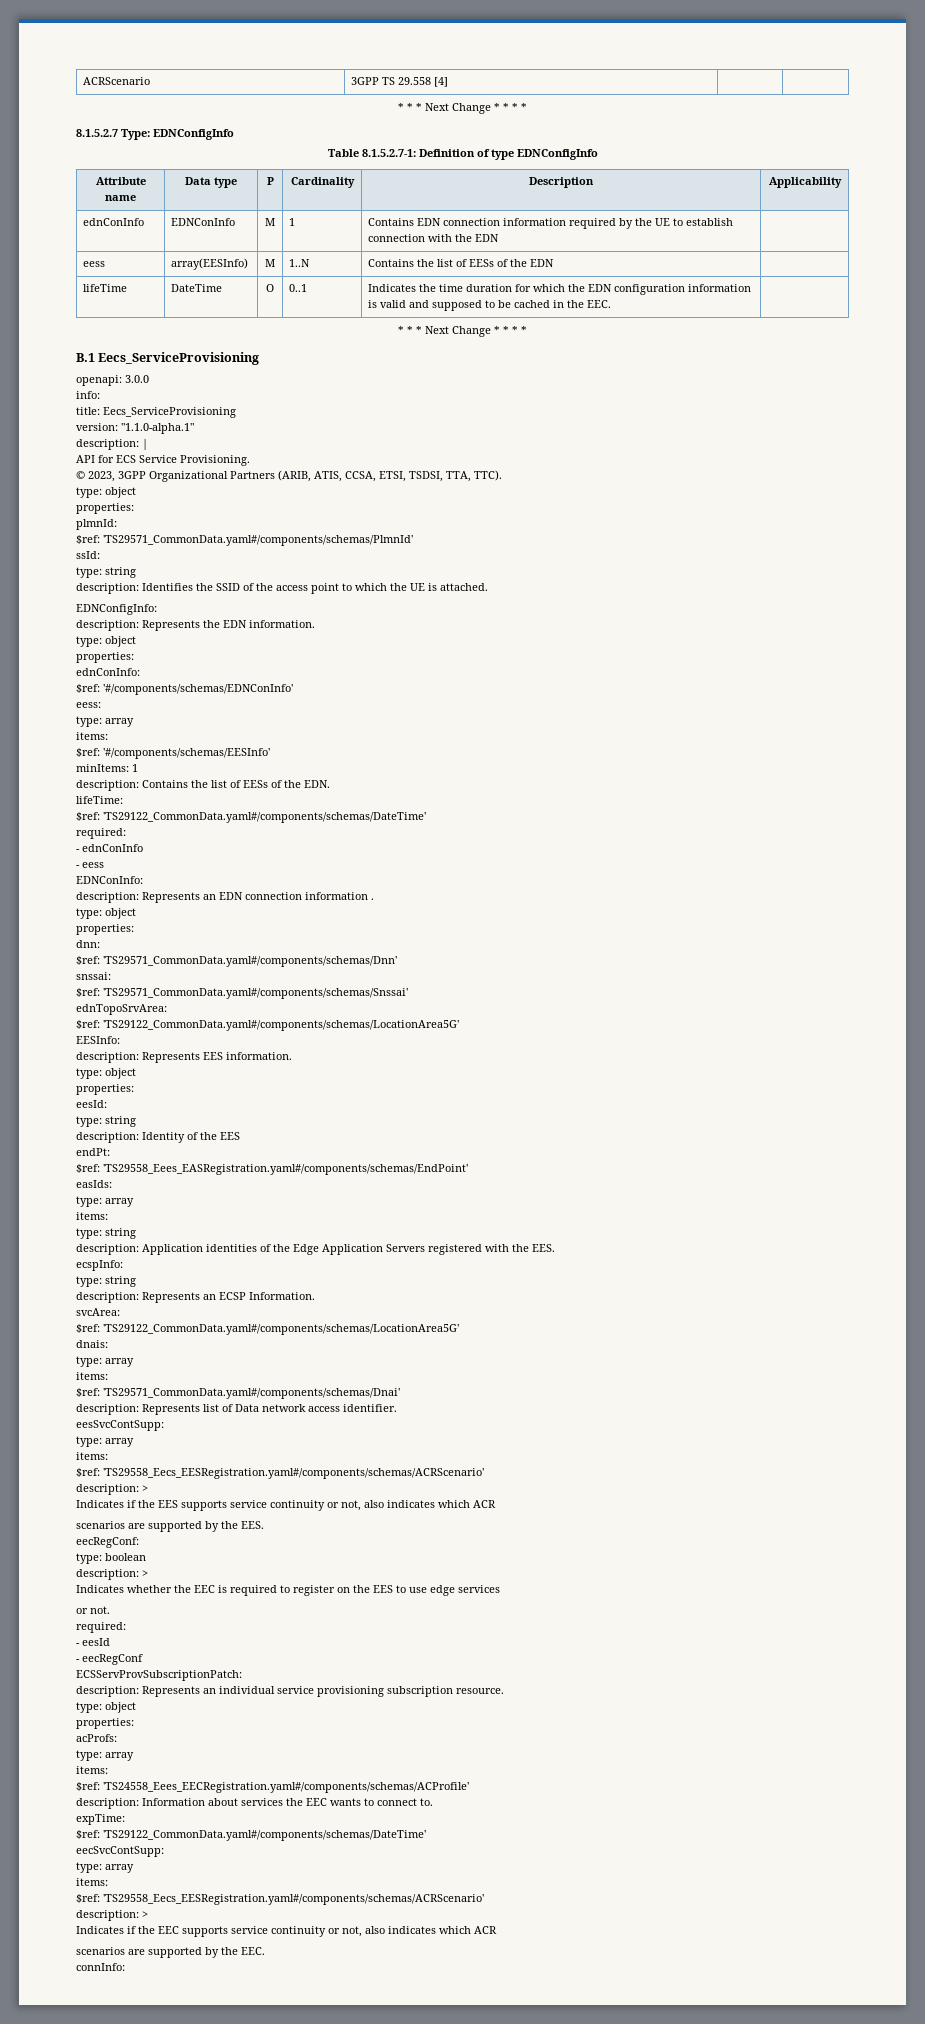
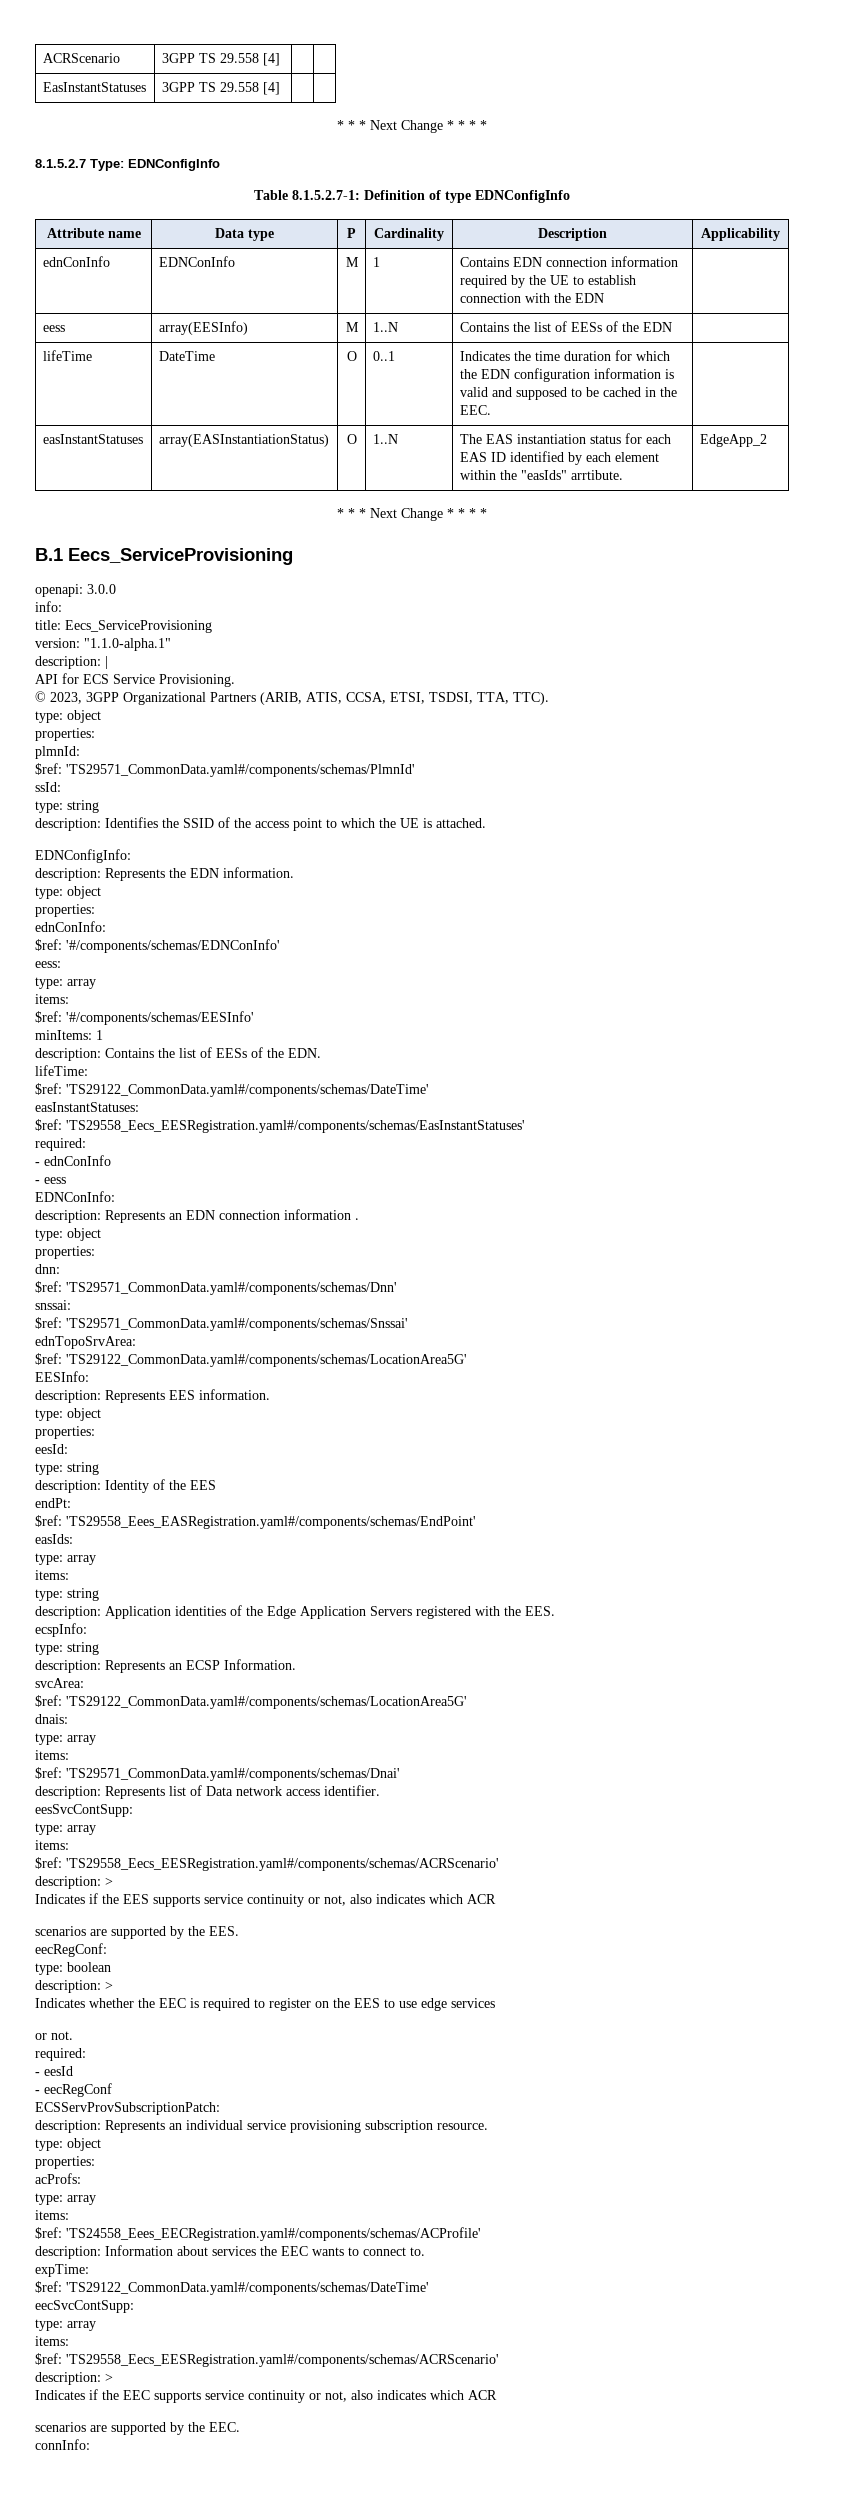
(449, 82) none -> [42,82,146,92] [161,82,280,95] // EasInstantStatuses | 3GPP TS 29.558 [4] | |
(612, 304) none -> [42,434,143,444] [158,434,329,447] [346,434,357,444] [372,434,398,444] [459,433,671,444] [459,451,659,465] [459,470,623,480] [699,434,767,447] // easInstantStatuses | array(EASInstantiationStatus) | O | 1..N | The EAS instantiation status for each EAS ID identified by each element within the "easIds" arrtibute. | EdgeApp_2
(426, 817) none -> [35,1102,139,1112] [35,1119,525,1133] // easInstantStatuses: // $ref: 'TS29558_Eecs_EESRegistration.yaml#/components/schemas/EasInstantStatuses'

